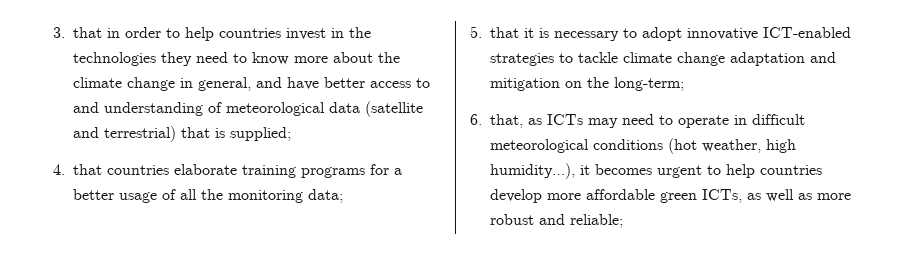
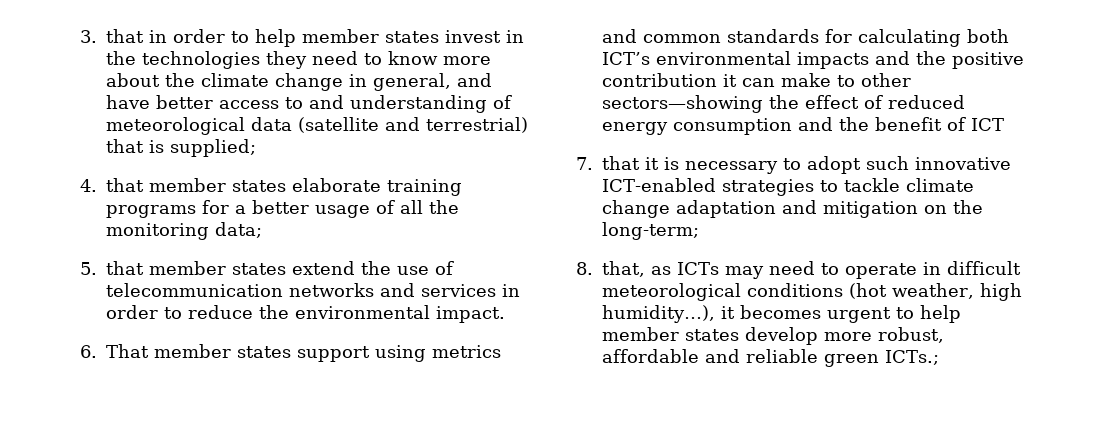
[219,28,282,38] countries -> [302,29,439,43] member states
[107,165,170,175] countries -> [149,178,286,192] member states
(520, 32) none -> [149,261,454,275] [106,283,520,297] [106,305,505,323] [80,344,501,362] [602,29,1009,47] [602,51,1024,69] [602,73,911,87] [602,95,965,113] [602,117,1004,135] [576,156,640,170] member states extend the use of telecommunication networks and services in order to reduce the environmental impact. // 6. That member states support using metrics and common standards for calculating both ICT’s environmental impacts and the positive contribution it can make to other sectors—showing the effect of reduced energy consumption and the benefit of ICT // 7. that
(683, 34) none -> [866,156,909,170] such
[470,114,482,125] 6. -> [576,262,593,275] 8.
[760,165,823,175] [490,189,852,203] [490,214,624,228] countries develop more affordable green ICTs, as well as more robust and reliable; -> [602,327,944,345] [602,349,939,367] member states develop more robust, affordable and reliable green ICTs.;

